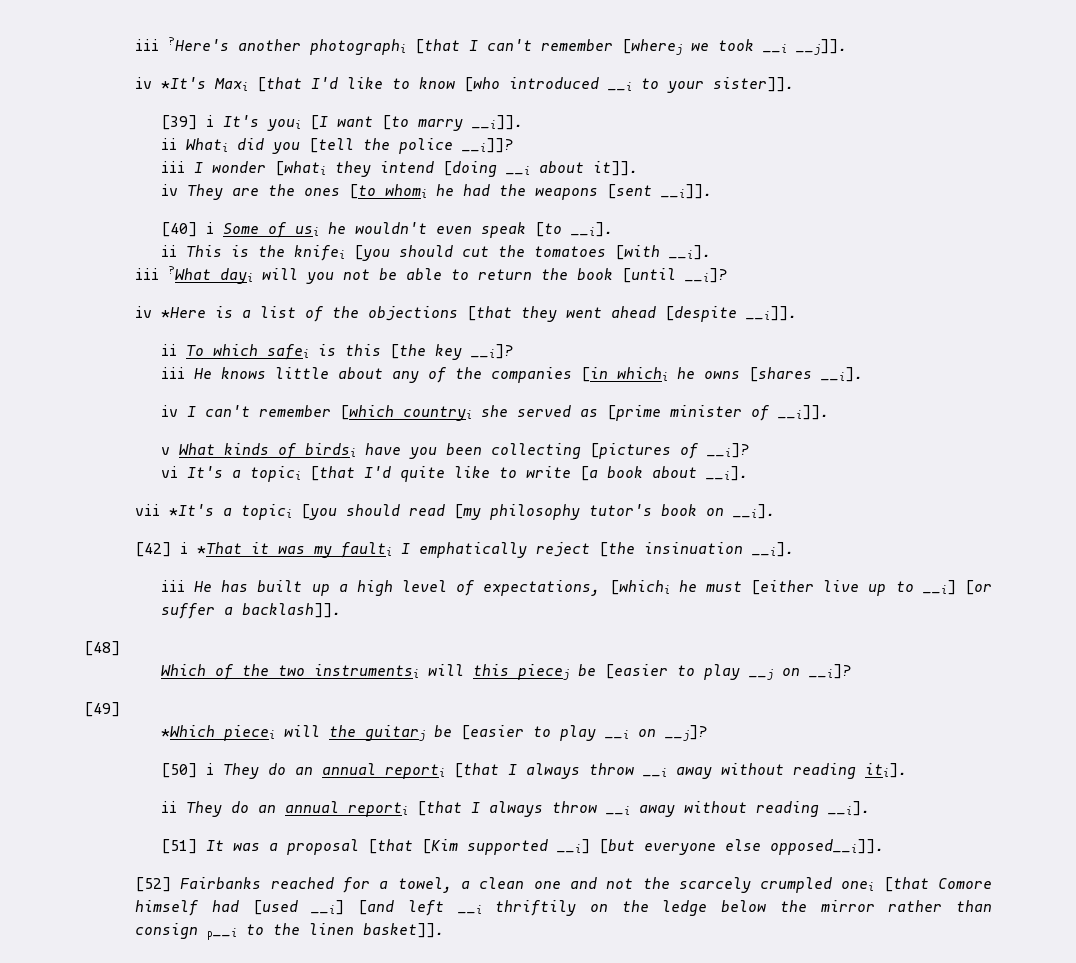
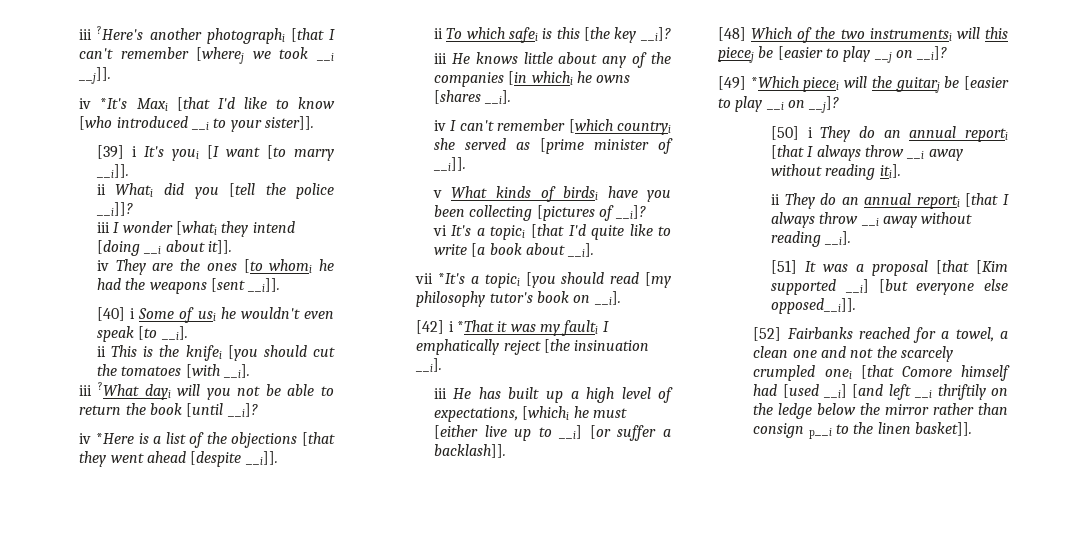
(120, 648) // -> (746, 34) none
(120, 709) // -> (746, 83) none

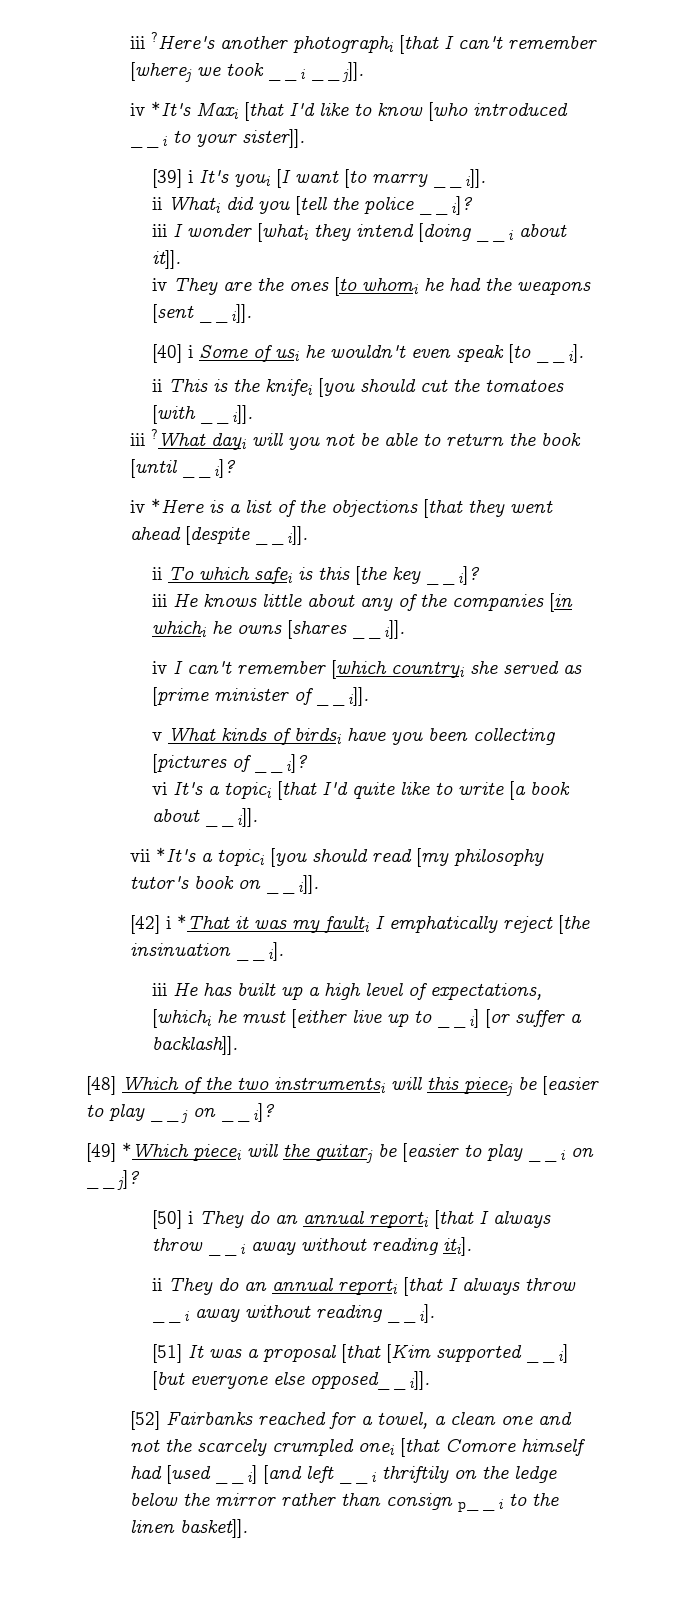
[95,202,133,216] __i]]? -> [419,196,474,215] __i]?
[222,364,250,378] __i]. -> [200,405,254,424] __i]].
[484,90,512,104] __i]. -> [352,620,406,639] __i]].
[567,243,595,257] __i]. -> [205,808,259,827] __i]].
[593,291,621,305] __i]. -> [266,875,320,894] __i]].

